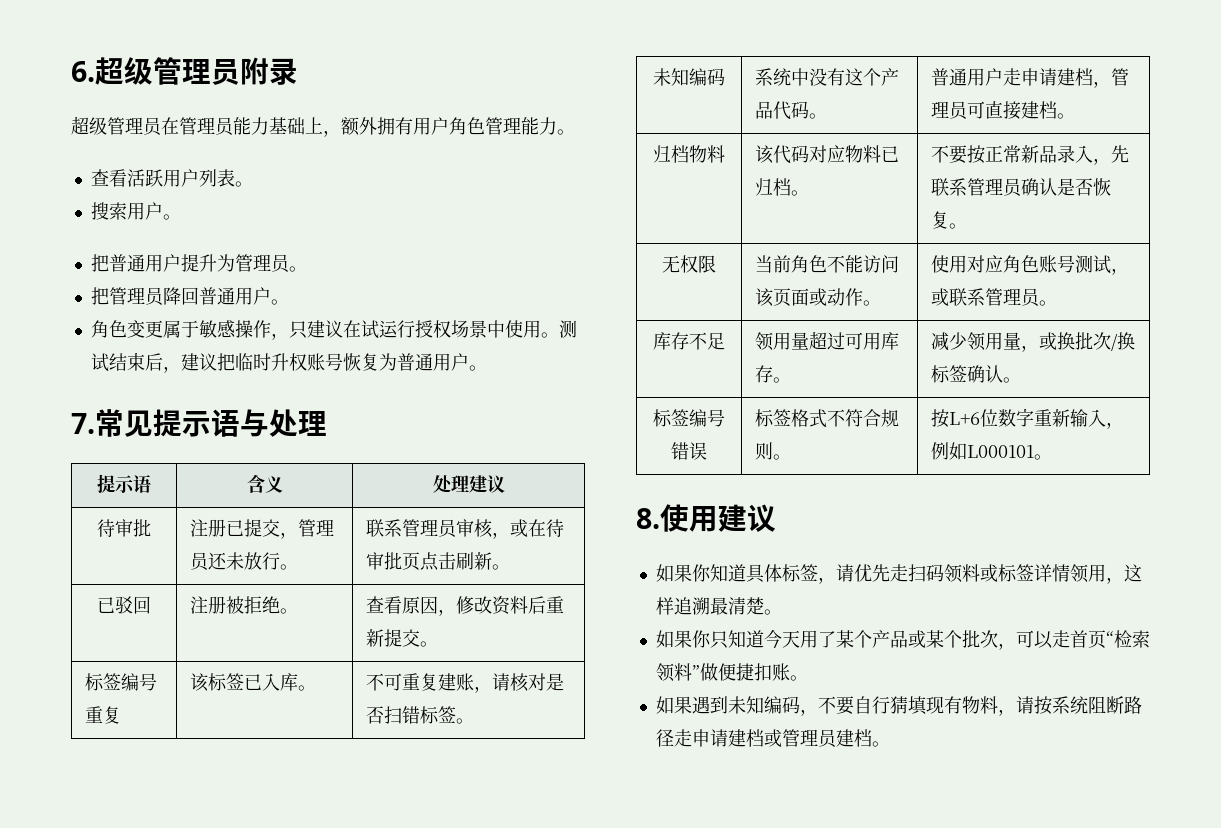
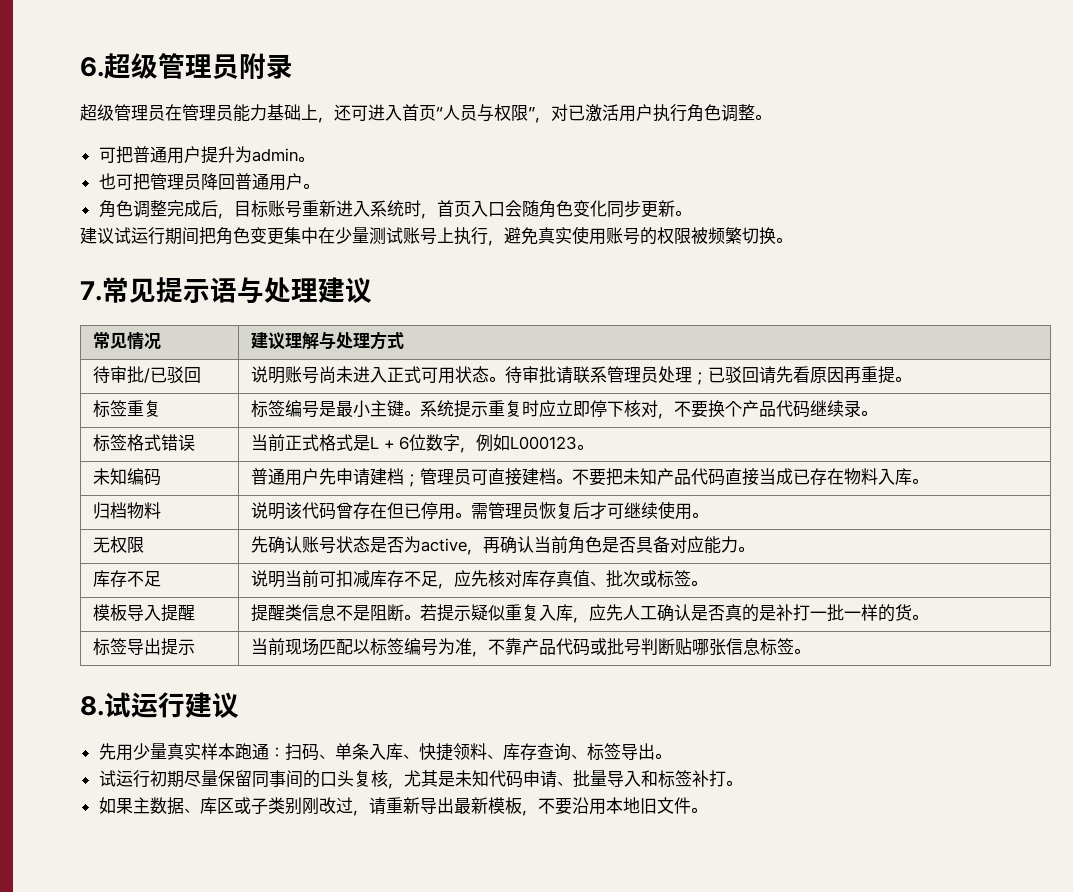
[341,117,575,136] [90,169,253,187] [90,202,181,220] 额外拥有用户角色管理能力。 // 查看活跃用户列表。 // 搜索用户。 // -> [334,104,771,123] [98,147,116,163] 还可进入首页“人员与权限”，对已激活用户执行角色调整。 // 可
[234,254,307,273] 管理员。 // -> [251,148,314,162] [98,173,133,190] admin。 // 也可
[126,320,577,340] [90,353,469,373] 变更属于敏感操作，只建议在试运行授权场景中使用。测试结束后，建议把临时升权账号恢复为普通用户 -> [132,200,691,219] [80,226,776,246] 调整完成后，目标账号重新进入系统时，首页入口会随角色变化同步更新。 // 建议试运行期间把角色变更集中在少量测试账号上执行，避免真实使用账号的权限被频繁切换
[97,474,151,493] [246,474,283,493] [432,475,505,493] [97,519,151,537] [189,519,334,539] [189,552,298,571] [365,519,564,539] [365,552,510,571] [97,596,151,614] [189,596,298,614] [365,596,564,616] [365,629,438,647] [84,673,157,691] // 提示语 | 含义 | 处理建议 // 待审批 | 注册已提交，管理员还未放行。 | 联系管理员审核，或在待审批页点击刷新。 // 已驳回 | 注册被拒绝。 | 查看原因，修改资料后重新提交。 // 标签编号 -> [318,277,372,304] [92,332,161,350] [250,331,404,350] [92,366,201,384] [250,366,911,385] [92,400,127,418] 建议 // 常见情况 | 建议理解与处理方式 // 待审批/已驳回 | 说明账号尚未进入正式可用状态。待审批请联系管理员处理；已驳回请先看原因再重提。 // 标签
[189,673,316,692] [365,673,564,693] [365,706,474,724] [653,68,725,86] [754,68,899,86] [754,101,827,120] [930,68,1111,88] 该标签已入库。 | 不可重复建账，请核对是否扫错标签。 // 未知编码 | 系统中没有这个产品代码。 | 普通用户走申请建档， -> [250,400,877,419] [92,434,195,452] [250,434,594,453] [92,468,161,486] [250,468,420,487] 标签编号是最小主键。系统提示重复时应立即停下核对，不要换个产品代码继续录。 // 标签格式错误 | 当前正式格式是L + 6位数字，例如L000123。 // 未知编码 | 普通用户先申请建档；
[653,145,725,163] [754,145,899,164] [754,178,809,196] [930,145,1129,165] [930,178,1111,197] [930,211,967,229] [662,255,716,273] [754,255,899,273] [754,288,881,307] [930,255,1129,275] [930,288,1057,307] [653,332,725,350] [754,331,899,351] [754,365,791,383] [930,332,1135,352] [930,365,1021,383] [653,409,725,427] [671,442,707,460] [754,409,899,428] [754,442,791,460] [930,408,1124,429] [930,442,1034,460] // 归档物料 | 该代码对应物料已归档。 | 不要按正常新品录入，先联系管理员确认是否恢复。 // 无权限 | 当前角色不能访问该页面或动作。 | 使用对应角色账号测试，或联系管理员。 // 库存不足 | 领用量超过可用库存。 | 减少领用量，或换批次/换标签确认。 // 标签编号错误 | 标签格式不符合规则。 | 按L+6位数字重新输入，例如L000101 -> [571,468,928,486] [92,502,161,519] [250,501,708,520] [92,536,144,553] [250,536,754,555] [92,570,161,587] [250,570,707,589] [92,604,195,622] [250,604,928,623] [92,638,195,656] [250,638,794,657] 不要把未知产品代码直接当成已存在物料入库。 // 归档物料 | 说明该代码曾存在但已停用。需管理员恢复后才可继续使用。 // 无权限 | 先确认账号状态是否为active，再确认当前角色是否具备对应能力。 // 库存不足 | 说明当前可扣减库存不足，应先核对库存真值、批次或标签。 // 模板导入提醒 | 提醒类信息不是阻断。若提示疑似重复入库，应先人工确认是否真的是补打一批一样的货。 // 标签导出提示 | 当前现场匹配以标签编号为准，不靠产品代码或批号判断贴哪张信息标签
[660,504,776,532] [655,564,1142,584] [655,597,782,615] [655,630,1150,650] [655,663,808,682] [655,696,1142,716] [655,729,872,748] 使用建议 // 如果你知道具体标签，请优先走扫码领料或标签详情领用，这样追溯最清楚。 // 如果你只知道今天用了某个产品或某个批次，可以走首页“检索领料”做便捷扣账。 // 如果遇到未知编码，不要自行猜填现有物料，请按系统阻断路径走申请建档或管理员建档 -> [104,692,239,719] [98,743,671,761] [98,770,742,789] [98,797,691,816] 试运行建议 // 先用少量真实样本跑通：扫码、单条入库、快捷领料、库存查询、标签导出。 // 试运行初期尽量保留同事间的口头复核，尤其是未知代码申请、批量导入和标签补打。 // 如果主数据、库区或子类别刚改过，请重新导出最新模板，不要沿用本地旧文件

